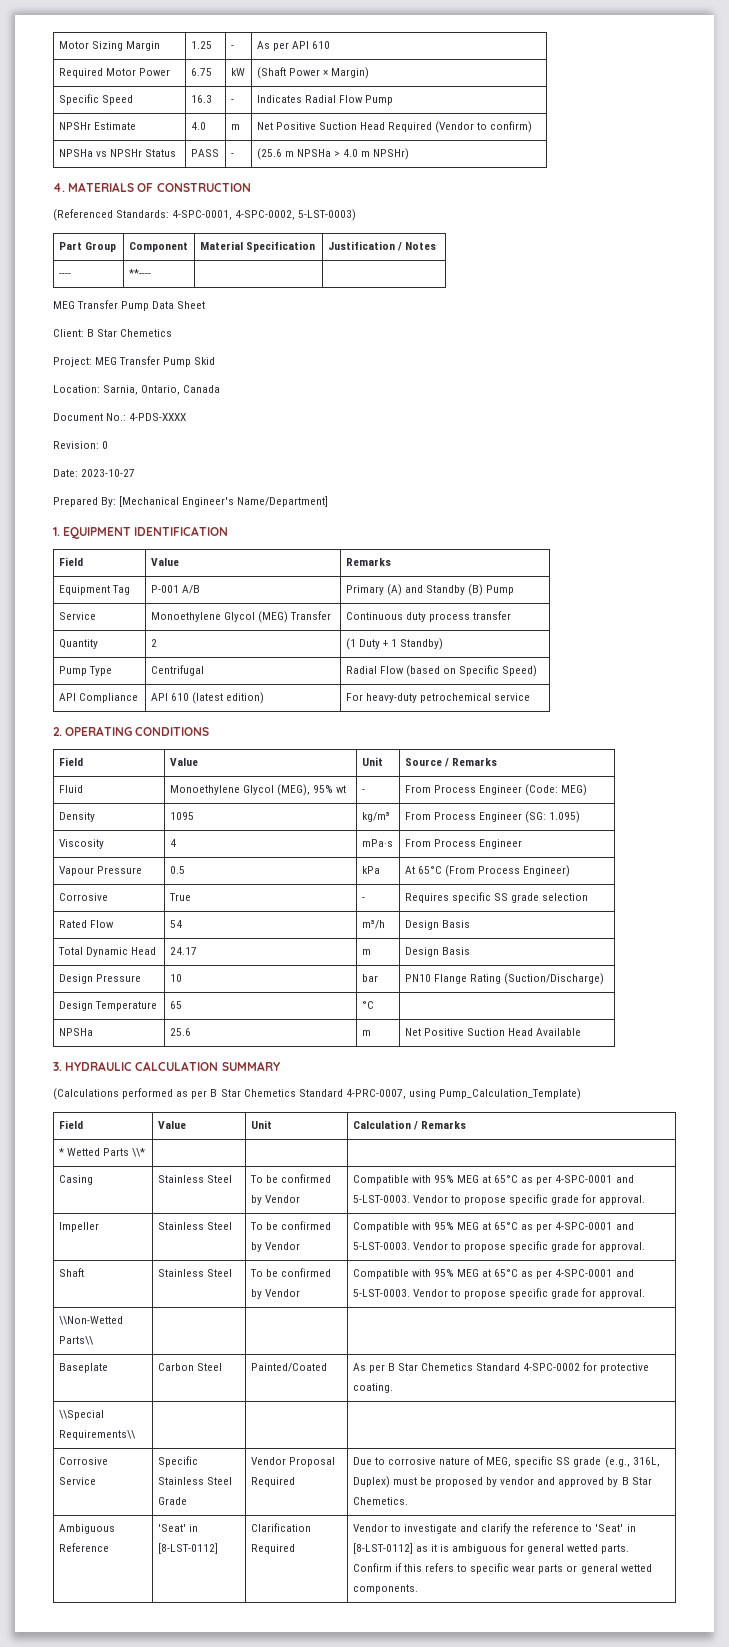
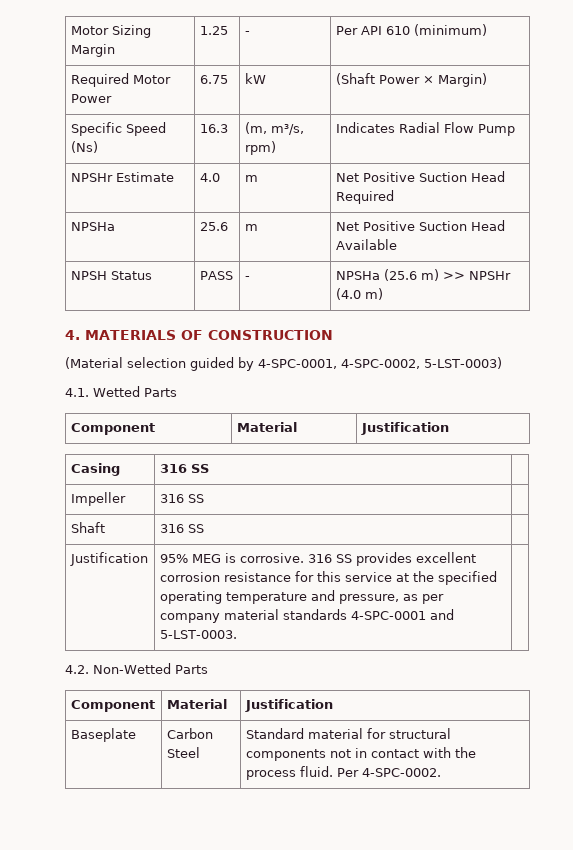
[256,41,330,51] As per API 610 -> [335,24,487,36] Per API 610 (minimum)
(133, 100) none -> [70,141,98,153] (Ns)
[230,99,234,103] - -> [244,122,304,135] [244,141,276,155] (m, m³/s, rpm)
[435,121,533,133] [58,149,176,157] [190,149,219,157] [230,153,234,157] [256,148,410,160] [53,182,251,192] [53,209,357,221] [58,242,116,252] [128,242,188,252] [199,241,315,252] [327,241,436,251] [58,273,71,277] [128,269,151,277] [53,300,206,311] [53,329,173,337] [53,356,216,367] [53,385,221,395] [53,413,187,421] [53,441,109,449] [53,469,136,477] [53,496,329,507] [53,526,229,539] [58,557,83,566] [150,558,179,566] [345,558,391,566] [58,585,130,595] [150,585,200,594] [345,584,515,596] [58,612,96,620] [150,611,331,623] [345,611,511,622] [58,639,98,649] [150,639,157,647] [345,638,444,650] [58,666,112,676] [150,665,204,676] [345,665,538,677] [58,693,138,703] [150,692,264,704] [345,693,530,703] [53,726,210,736] [58,757,83,766] [169,758,198,766] [361,757,383,766] [404,758,497,767] [58,785,83,793] [169,784,347,796] [361,789,365,793] [404,784,588,796] [58,812,95,822] [169,812,194,820] [361,812,390,822] [404,811,581,823] [58,839,104,849] [169,839,176,847] [361,839,393,847] [404,839,522,849] [58,866,142,876] [169,866,185,874] [361,866,380,874] [404,865,571,877] [58,893,108,901] [168,893,191,901] [361,897,365,901] [404,892,589,903] [58,920,114,928] [169,920,182,928] [361,920,385,929] [404,920,470,930] [57,947,156,957] [169,947,197,955] [361,949,371,955] [404,947,470,957] [58,974,141,984] [169,974,182,982] [361,974,378,982] [404,973,604,985] [58,1001,157,1011] [169,1001,182,1009] [361,1001,374,1009] (Vendor to confirm) // NPSHa vs NPSHr Status | PASS | - | (25.6 m NPSHa > 4.0 m NPSHr) // 4. MATERIALS OF CONSTRUCTION // (Referenced Standards: 4-SPC-0001, 4-SPC-0002, 5-LST-0003) // Part Group | Component | Material Specification | Justification / Notes // ---- | **---- | | // MEG Transfer Pump Data Sheet // Client: B Star Chemetics // Project: MEG Transfer Pump Skid // Location: Sarnia, Ontario, Canada // Document No.: 4-PDS-XXXX // Revision: 0 // Date: 2023-10-27 // Prepared By: [Mechanical Engineer's Name/Department] // 1. EQUIPMENT IDENTIFICATION // Field | Value | Remarks // Equipment Tag | P-001 A/B | Primary (A) and Standby (B) Pump // Service | Monoethylene Glycol (MEG) Transfer | Continuous duty process transfer // Quantity | 2 | (1 Duty + 1 Standby) // Pump Type | Centrifugal | Radial Flow (based on Specific Speed) // API Compliance | API 610 (latest edition) | For heavy-duty petrochemical service // 2. OPERATING CONDITIONS // Field | Value | Unit | Source / Remarks // Fluid | Monoethylene Glycol (MEG), 95% wt | - | From Process Engineer (Code: MEG) // Density | 1095 | kg/m³ | From Process Engineer (SG: 1.095) // Viscosity | 4 | mPa·s | From Process Engineer // Vapour Pressure | 0.5 | kPa | At 65°C (From Process Engineer) // Corrosive | True | - | Requires specific SS grade selection // Rated Flow | 54 | m³/h | Design Basis // Total Dynamic Head | 24.17 | m | Design Basis // Design Pressure | 10 | bar | PN10 Flange Rating (Suction/Discharge) // Design Temperature | 65 | °C | -> (394, 197) none
[53,1061,280,1071] [53,1088,582,1100] [58,1120,83,1129] [157,1121,186,1129] [250,1120,272,1129] [352,1120,466,1130] [58,1148,145,1157] [58,1175,93,1185] [157,1175,232,1183] [249,1174,331,1183] [250,1195,300,1205] [352,1175,634,1185] [352,1194,646,1205] [58,1222,99,1232] [157,1222,232,1230] [249,1221,331,1230] [250,1242,300,1252] [352,1222,634,1232] [352,1241,646,1252] [58,1268,84,1277] [157,1269,232,1277] [249,1268,331,1277] [250,1289,300,1299] [352,1269,634,1279] [352,1288,646,1299] [58,1316,123,1325] [58,1336,94,1345] [58,1363,108,1373] [157,1363,222,1371] [250,1363,327,1372] [352,1362,650,1373] [352,1383,393,1393] [58,1410,104,1420] [58,1430,136,1440] [58,1457,108,1465] [58,1477,96,1485] [157,1456,198,1467] [157,1477,232,1485] [157,1497,187,1505] [250,1457,335,1467] [250,1477,295,1487] [352,1456,660,1468] [352,1476,652,1488] [352,1497,408,1505] [58,1524,115,1534] [58,1543,109,1552] [157,1524,198,1532] [157,1543,218,1554] [250,1523,311,1532] [250,1544,295,1554] [352,1523,636,1534] [352,1543,630,1554] [352,1563,652,1574] [352,1584,418,1594] // 3. HYDRAULIC CALCULATION SUMMARY // (Calculations performed as per B Star Chemetics Standard 4-PRC-0007, using Pump_Calculation_Template) // Field | Value | Unit | Calculation / Remarks // * Wetted Parts \\* | | | // Casing | Stainless Steel | To be confirmed by Vendor | Compatible with 95% MEG at 65°C as per 4-SPC-0001 and 5-LST-0003. Vendor to propose specific grade for approval. // Impeller | Stainless Steel | To be confirmed by Vendor | Compatible with 95% MEG at 65°C as per 4-SPC-0001 and 5-LST-0003. Vendor to propose specific grade for approval. // Shaft | Stainless Steel | To be confirmed by Vendor | Compatible with 95% MEG at 65°C as per 4-SPC-0001 and 5-LST-0003. Vendor to propose specific grade for approval. // \\Non-Wetted Parts\\ | | | // Baseplate | Carbon Steel | Painted/Coated | As per B Star Chemetics Standard 4-SPC-0002 for protective coating. // \\Special Requirements\\ | | | // Corrosive Service | Specific Stainless Steel Grade | Vendor Proposal Required | Due to corrosive nature of MEG, specific SS grade (e.g., 316L, Duplex) must be proposed by vendor and approved by B Star Chemetics. // Ambiguous Reference | 'Seat' in [8-LST-0112] | Clarification Required | Vendor to investigate and clarify the reference to 'Seat' in [8-LST-0112] as it is ambiguous for general wetted parts. Confirm if this refers to specific wear parts or general wetted components. -> [70,271,152,280] [199,271,233,280] [244,276,250,280] [335,269,511,281] [335,288,383,300] [65,330,333,340] [65,357,502,371] [65,386,177,397] [70,423,155,435] [236,422,297,432] [360,422,449,435] [70,463,120,476] [159,464,209,473] [70,492,126,506] [159,494,204,503] [70,522,105,533] [159,524,204,533] [69,552,148,566] [159,552,476,566] [159,571,497,585] [159,590,444,604] [159,609,454,623] [159,630,237,639] [65,663,208,674] [70,700,155,712] [166,699,227,709] [244,699,333,712] [70,728,136,742] [166,728,213,739] [166,747,200,758] [245,728,451,739] [245,747,476,761] [245,766,441,780] // NPSH Status | PASS | - | NPSHa (25.6 m) >> NPSHr (4.0 m) // 4. MATERIALS OF CONSTRUCTION // (Material selection guided by 4-SPC-0001, 4-SPC-0002, 5-LST-0003) // 4.1. Wetted Parts // Component | Material | Justification // Casing | 316 SS | // Impeller | 316 SS | // Shaft | 316 SS | // Justification | 95% MEG is corrosive. 316 SS provides excellent corrosion resistance for this service at the specified operating temperature and pressure, as per company material standards 4-SPC-0001 and 5-LST-0003. | // 4.2. Non-Wetted Parts // Component | Material | Justification // Baseplate | Carbon Steel | Standard material for structural components not in contact with the process fluid. Per 4-SPC-0002.

